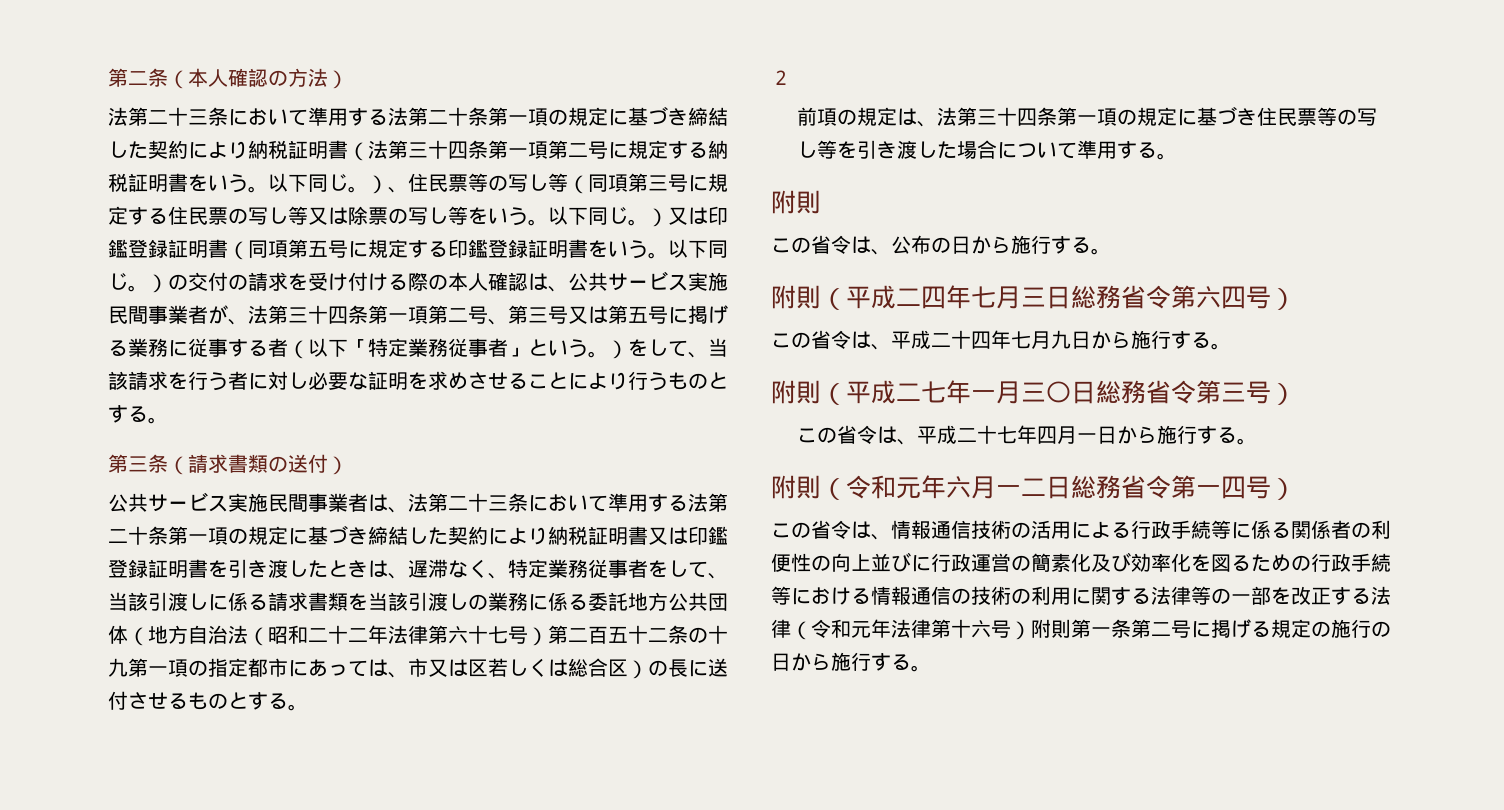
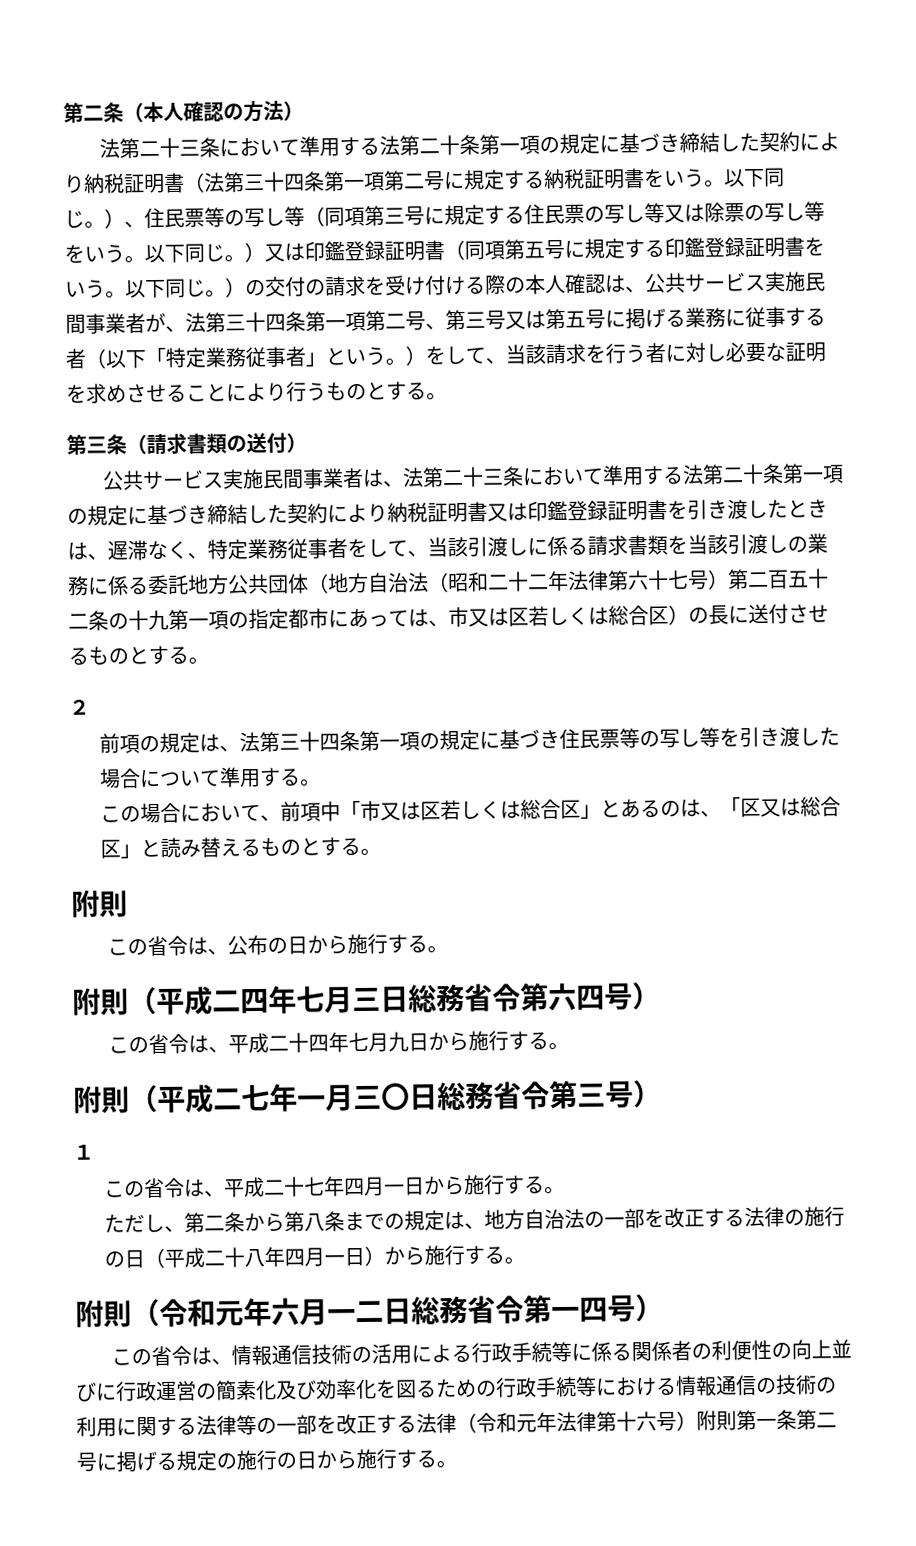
(1177, 156) none -> [100,796,842,824] [100,837,382,859] // この場合において、前項中「市又は区若しくは総合区」とあるのは、「区又は総合区」と読み替えるものとする。
(1296, 394) none -> [73,1144,94,1160] // １
(1257, 441) none -> [104,1206,846,1233] [104,1244,526,1269] // ただし、第二条から第八条までの規定は、地方自治法の一部を改正する法律の施行の日（平成二十八年四月一日）から施行する。

